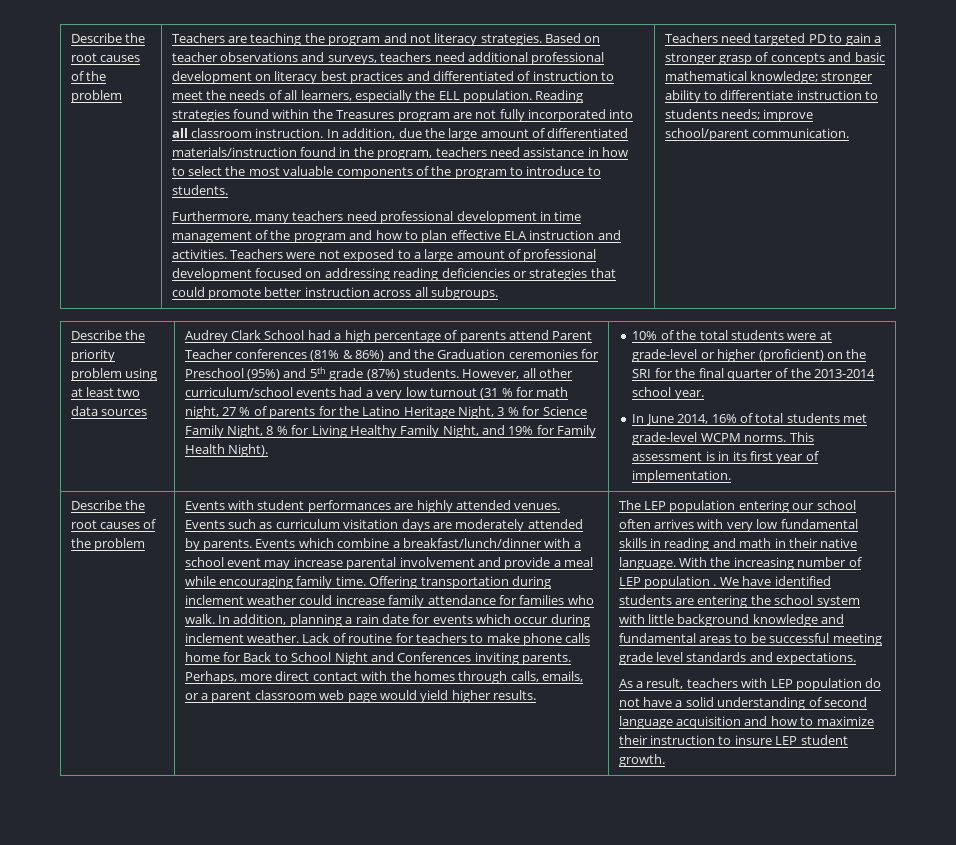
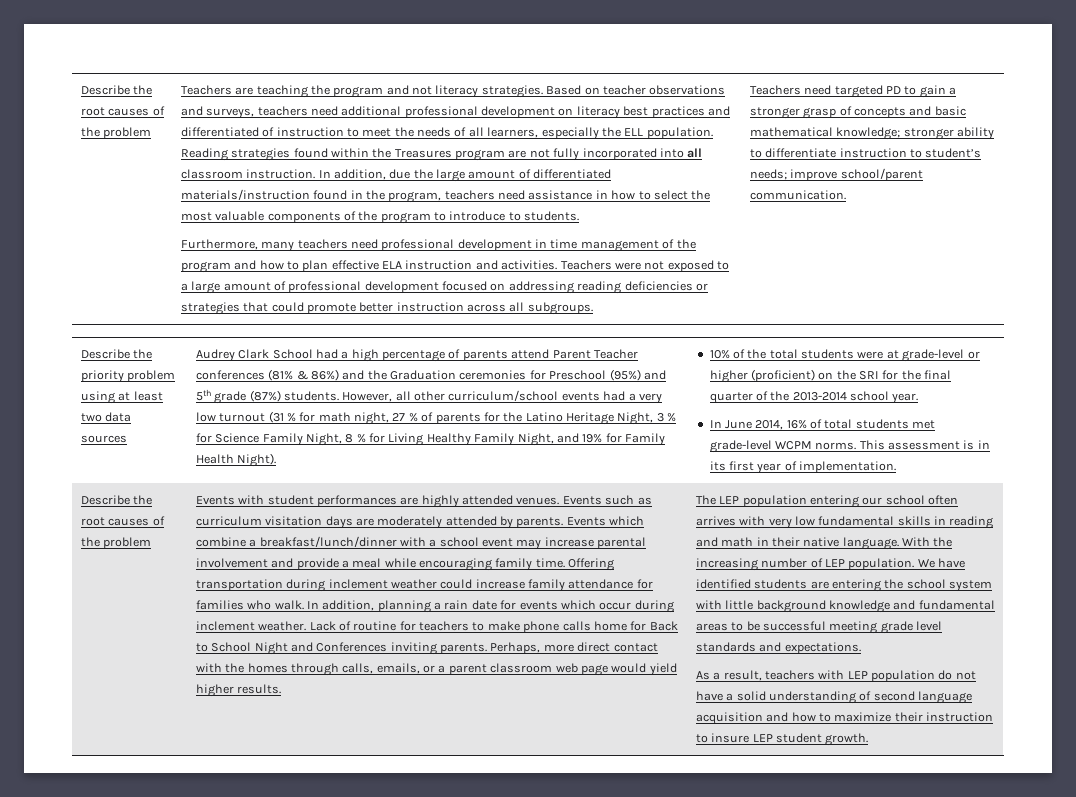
[664,109,718,119] students -> [925,148,982,158] student’s
[644,576,717,589] population . -> [848,558,915,570] population.

